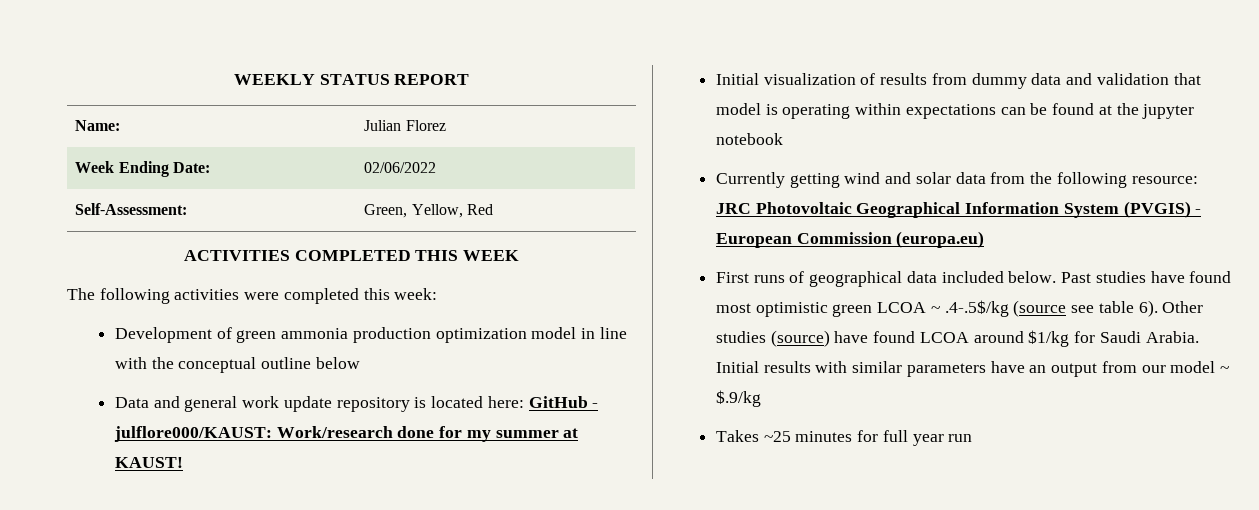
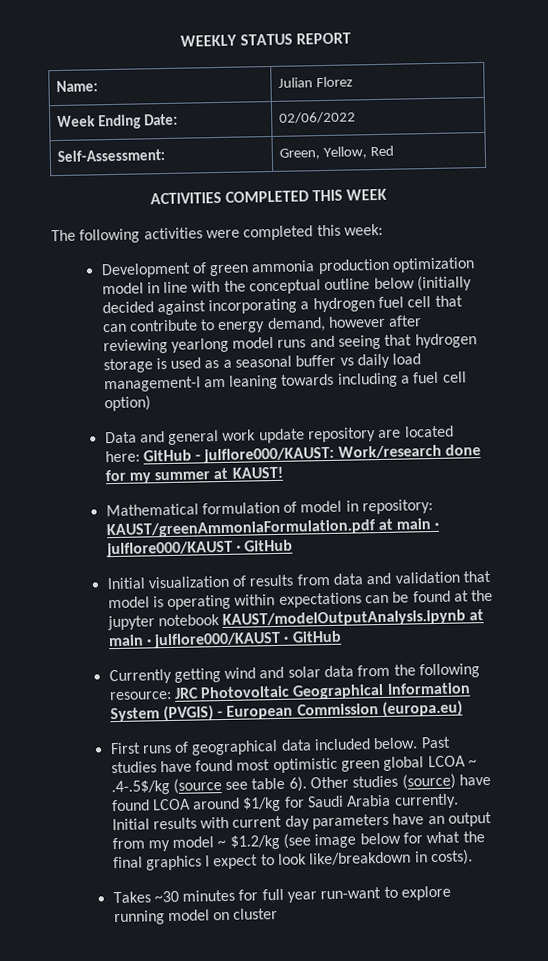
(360, 363) none -> [417,275,473,292] [101,295,463,316] [102,315,423,334] [102,333,477,355] [102,353,422,374] [103,371,467,393] [103,395,151,412] (initially decided against incorporating a hydrogen fuel cell that can contribute to energy demand, however after reviewing yearlong model runs and seeing that hydrogen storage is used as a seasonal buffer vs daily load management-I am leaning towards including a fuel cell option)
[414,397,427,408] is -> [378,429,402,439] are
(183, 462) none -> [105,498,434,517] [105,518,440,539] [105,539,294,558] // Mathematical formulation of model in repository: KAUST/greenAmmoniaFormulation.pdf at main · julflore000/KAUST · GitHub
[971,73,1027,89] dummy -> (330, 579) none
(783, 139) none -> [222,609,485,628] [107,630,342,649] KAUST/modelOutputAnalysis.ipynb at main · julflore000/KAUST · GitHub
(873, 310) none -> [383,756,425,771] global
[1145,331,1199,343] Arabia. -> [346,793,459,809] Arabia currently.
[852,361,903,373] similar -> [232,815,310,830] current day
[1141,365,1166,373] our -> [147,840,170,852] my
[715,390,761,407] $.9/kg -> [229,831,485,850] [112,849,474,871] $1.2/kg (see image below for what the final graphics I expect to look like/breakdown in costs).
[763,431,791,442] ~25 -> [153,890,179,903] ~30
[948,434,973,442] run -> [320,885,452,901] [113,907,279,926] run-want to explore running model on cluster

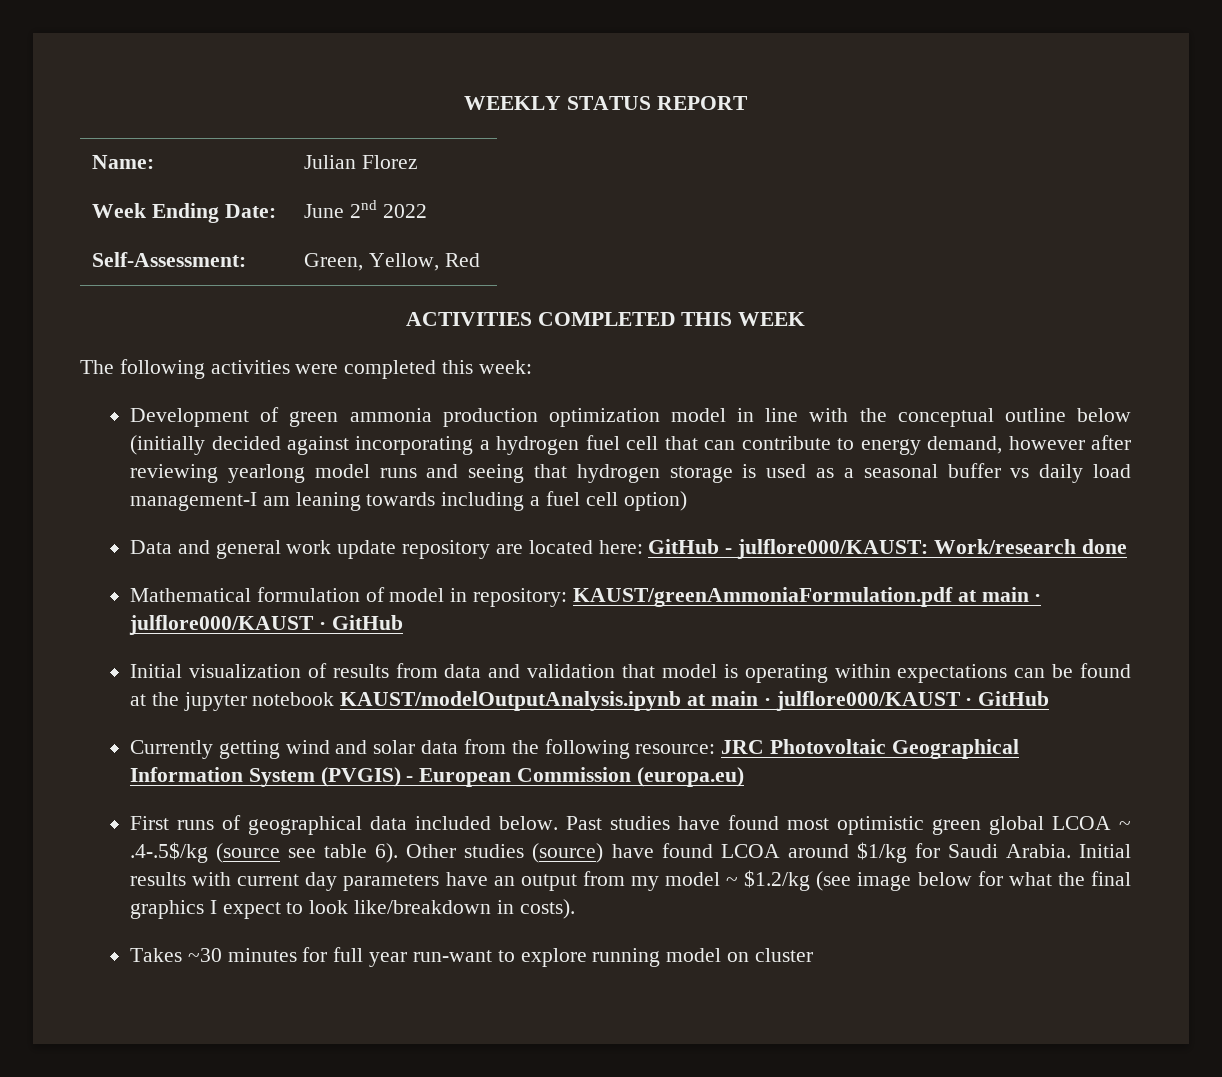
[279,111,357,124] 02/06/2022 -> [304,200,427,218] June 2nd 2022
[104,466,283,484] for my summer at KAUST! -> (1127, 546) none
[346,793,459,809] Arabia currently. -> [1005,844,1071,858] Arabia.

